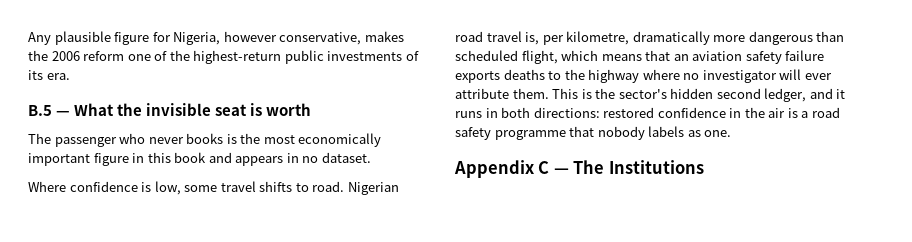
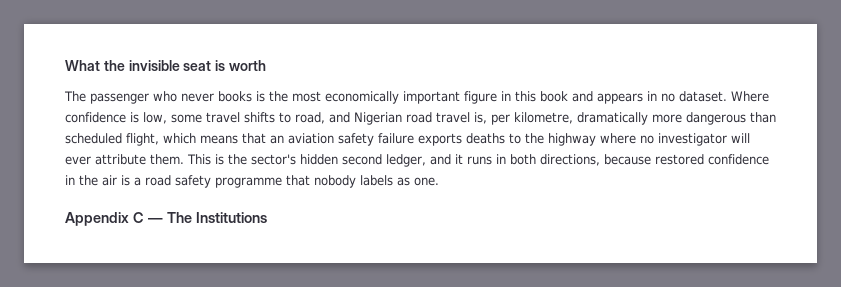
[28,31,404,45] [28,50,419,64] [28,70,70,80] [28,105,71,116] Any plausible figure for Nigeria, however conservative, makes the 2006 reform one of the highest-return public investments of its era. // B.5 — -> (65, 65) none
(371, 157) // -> (727, 96) none
[312,181,345,192] road. -> [295,112,350,124] road, and
[533,107,600,118] directions: -> [540,154,651,166] directions, because

